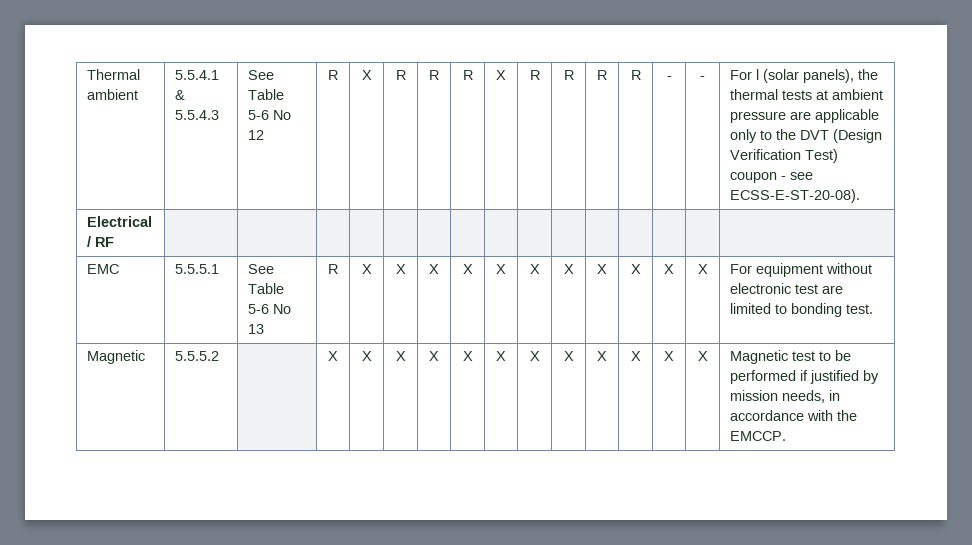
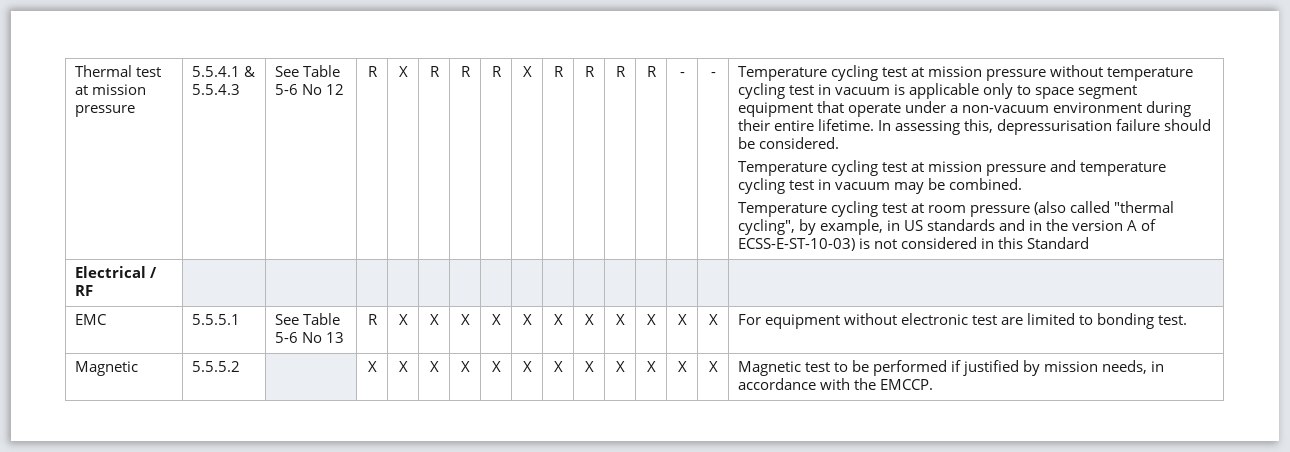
[87,89,139,100] ambient -> [136,67,162,77] [75,84,147,95] [75,105,136,117] test at mission pressure
[730,69,879,83] [730,89,884,100] [730,109,880,123] [730,129,883,143] [730,149,839,163] [730,172,814,183] [730,189,861,203] For l (solar panels), the thermal tests at ambient pressure are applicable only to the DVT (Design Verification Test) coupon - see ECSS-E-ST-20-08). -> [738,65,1194,81] [738,83,1138,99] [738,101,1192,117] [738,119,1212,135] [738,137,840,149] [738,160,1167,176] [738,178,1023,194] [738,201,1175,217] [738,219,1157,235] [738,237,1090,251] Temperature cycling test at mission pressure without temperature cycling test in vacuum is applicable only to space segment equipment that operate under a non-vacuum environment during their entire lifetime. In assessing this, depressurisation failure should be considered. // Temperature cycling test at mission pressure and temperature cycling test in vacuum may be combined. // Temperature cycling test at room pressure (also called "thermal cycling", by example, in US standards and in the version A of ECSS-E-ST-10-03) is not considered in this Standard

